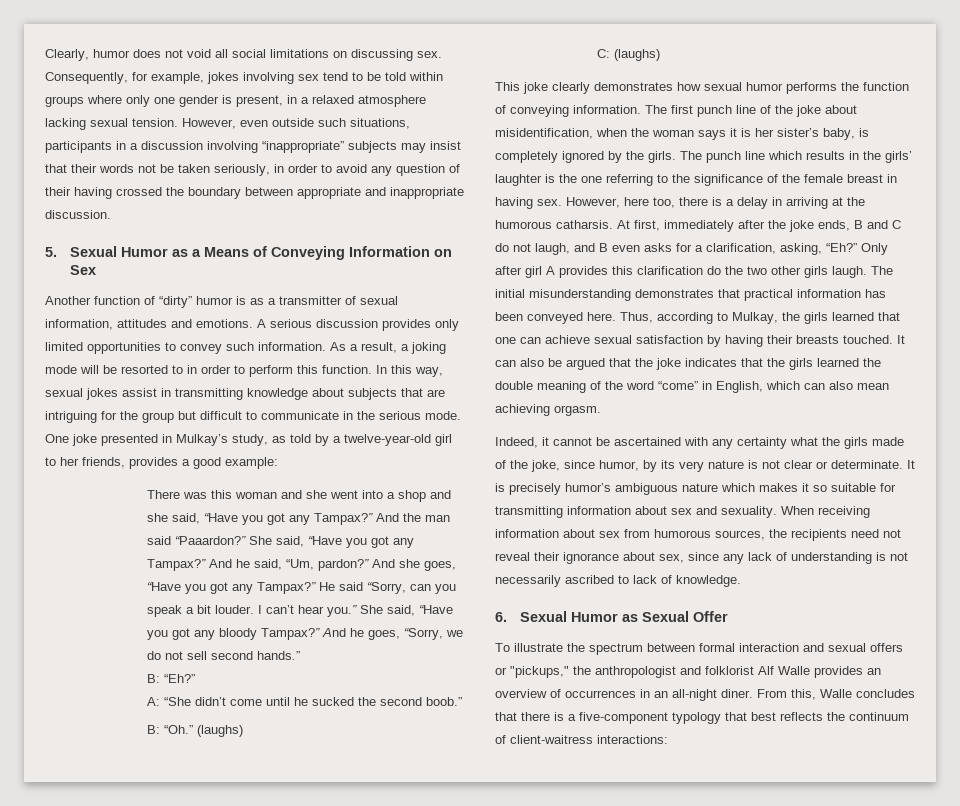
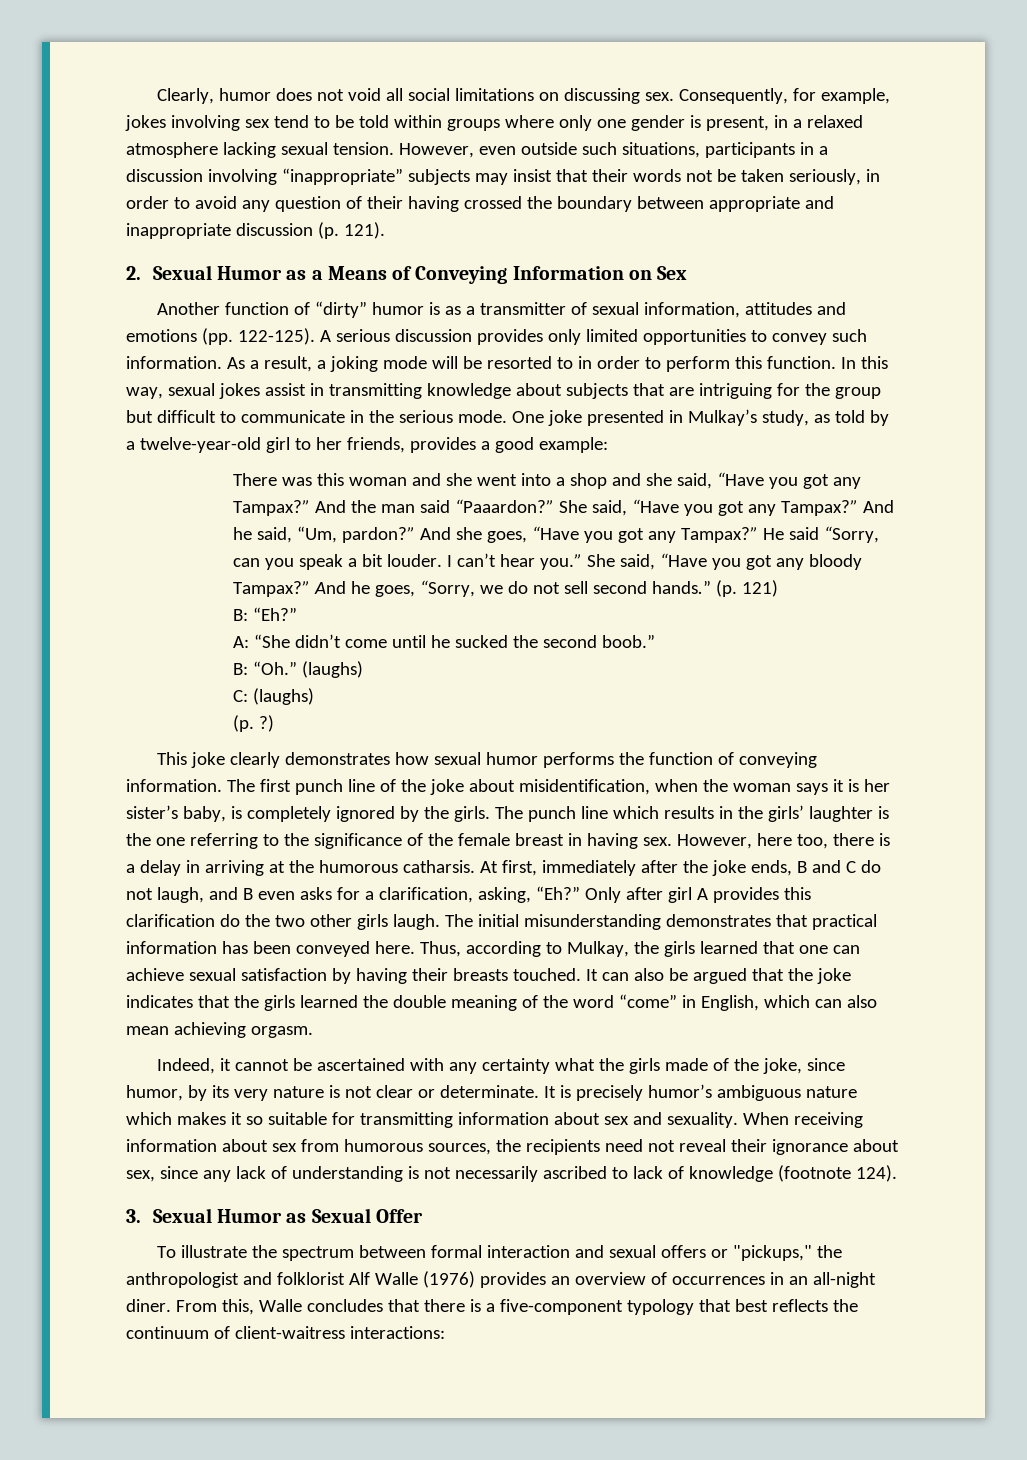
[45,210,111,219] [45,247,57,257] discussion. // 5. -> [235,222,385,239] [126,266,141,280] discussion (p. 121). // 2.
[196,319,253,328] emotions. -> [126,328,315,345] emotions (pp. 122-125).
(300, 655) none -> [715,580,778,597] (p. 121)
(660, 55) none -> [232,715,274,732] // (p. ?)
[676,575,741,587] [495,612,507,622] knowledge. // 6. -> [688,1165,897,1182] [126,1209,141,1223] knowledge (footnote 124). // 3.
(810, 670) none -> [422,1271,475,1288] (1976)

